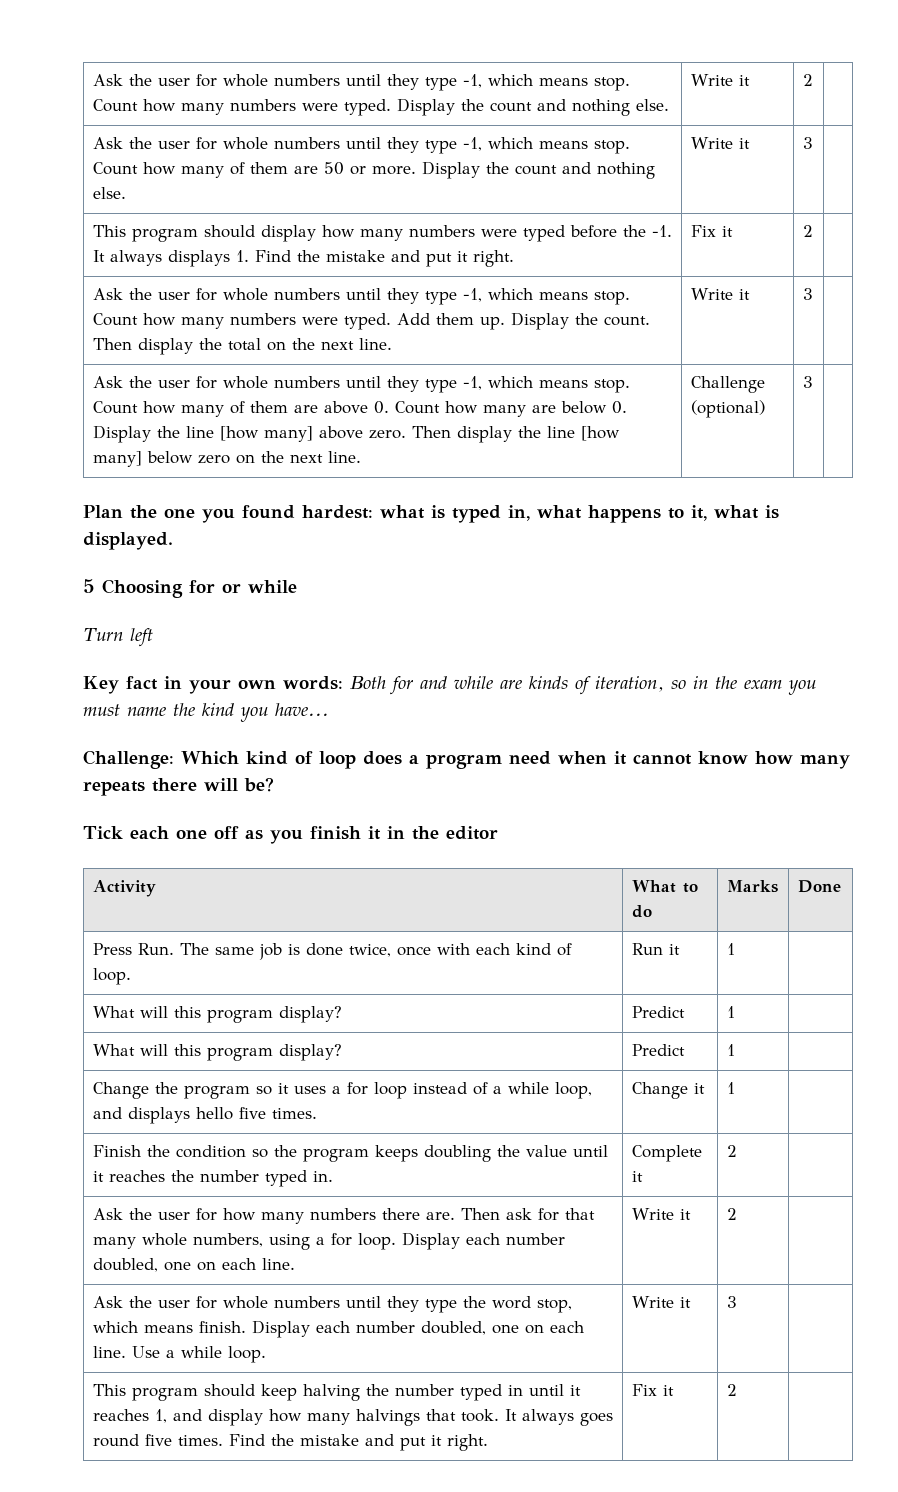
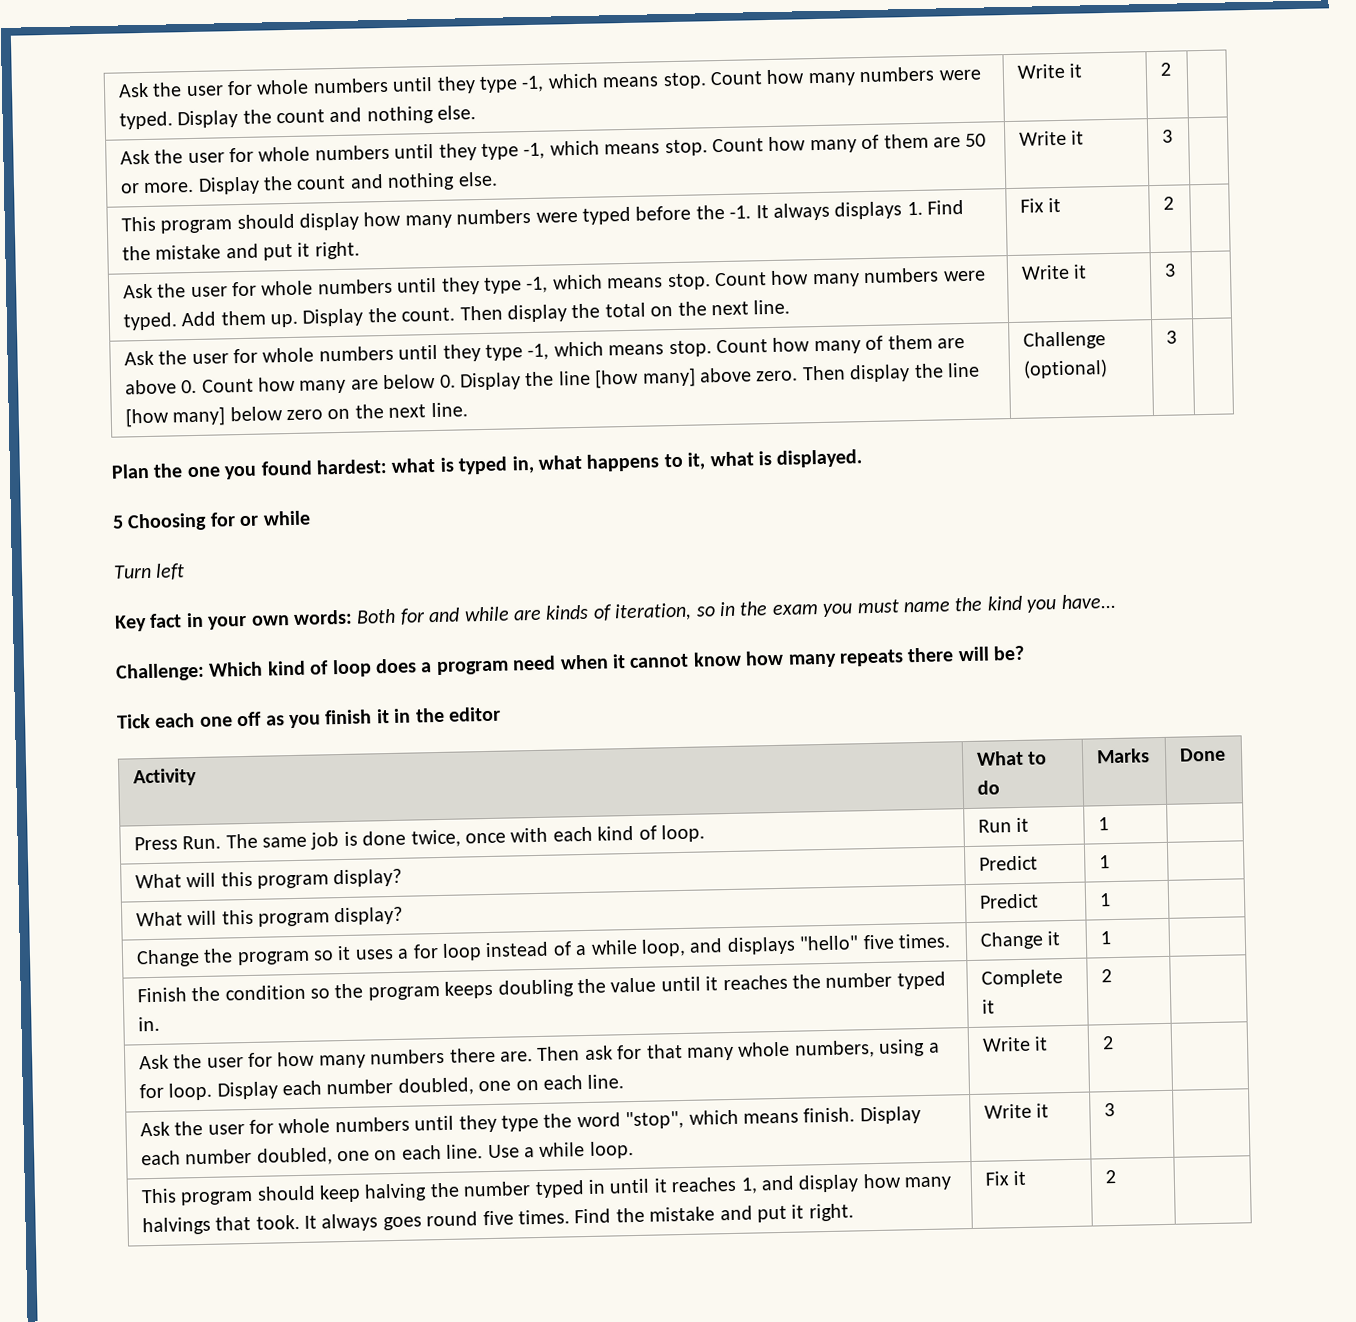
[195,1107,233,1120] hello -> [799,935,860,951] "hello"
[536,1299,572,1313] stop, -> [625,1110,685,1130] "stop",

